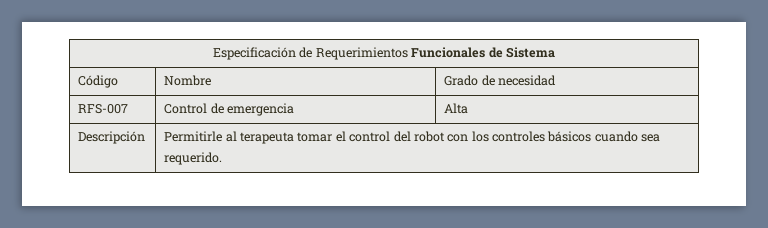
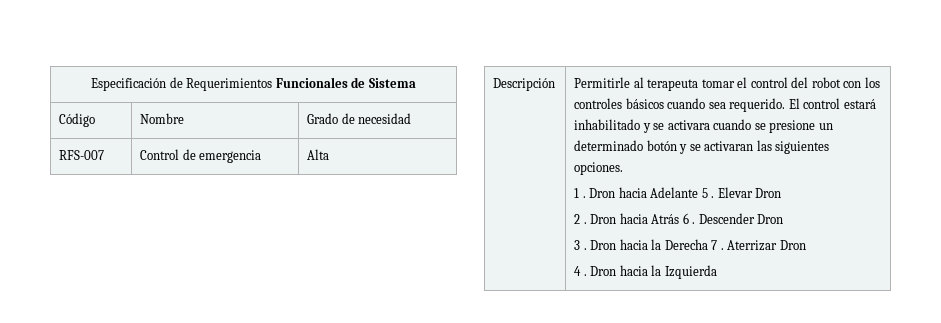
(223, 158) none -> [788,98,876,109] [574,119,833,133] [574,140,830,154] [574,162,624,175] [574,187,782,198] [574,213,784,224] [574,239,806,251] [574,265,717,279] El control estará inhabilitado y se activara cuando se presione un determinado botón y se activaran las siguientes opciones. // 1 . Dron hacia Adelante 5 . Elevar Dron // 2 . Dron hacia Atrás 6 . Descender Dron // 3 . Dron hacia la Derecha 7 . Aterrizar Dron // 4 . Dron hacia la Izquierda

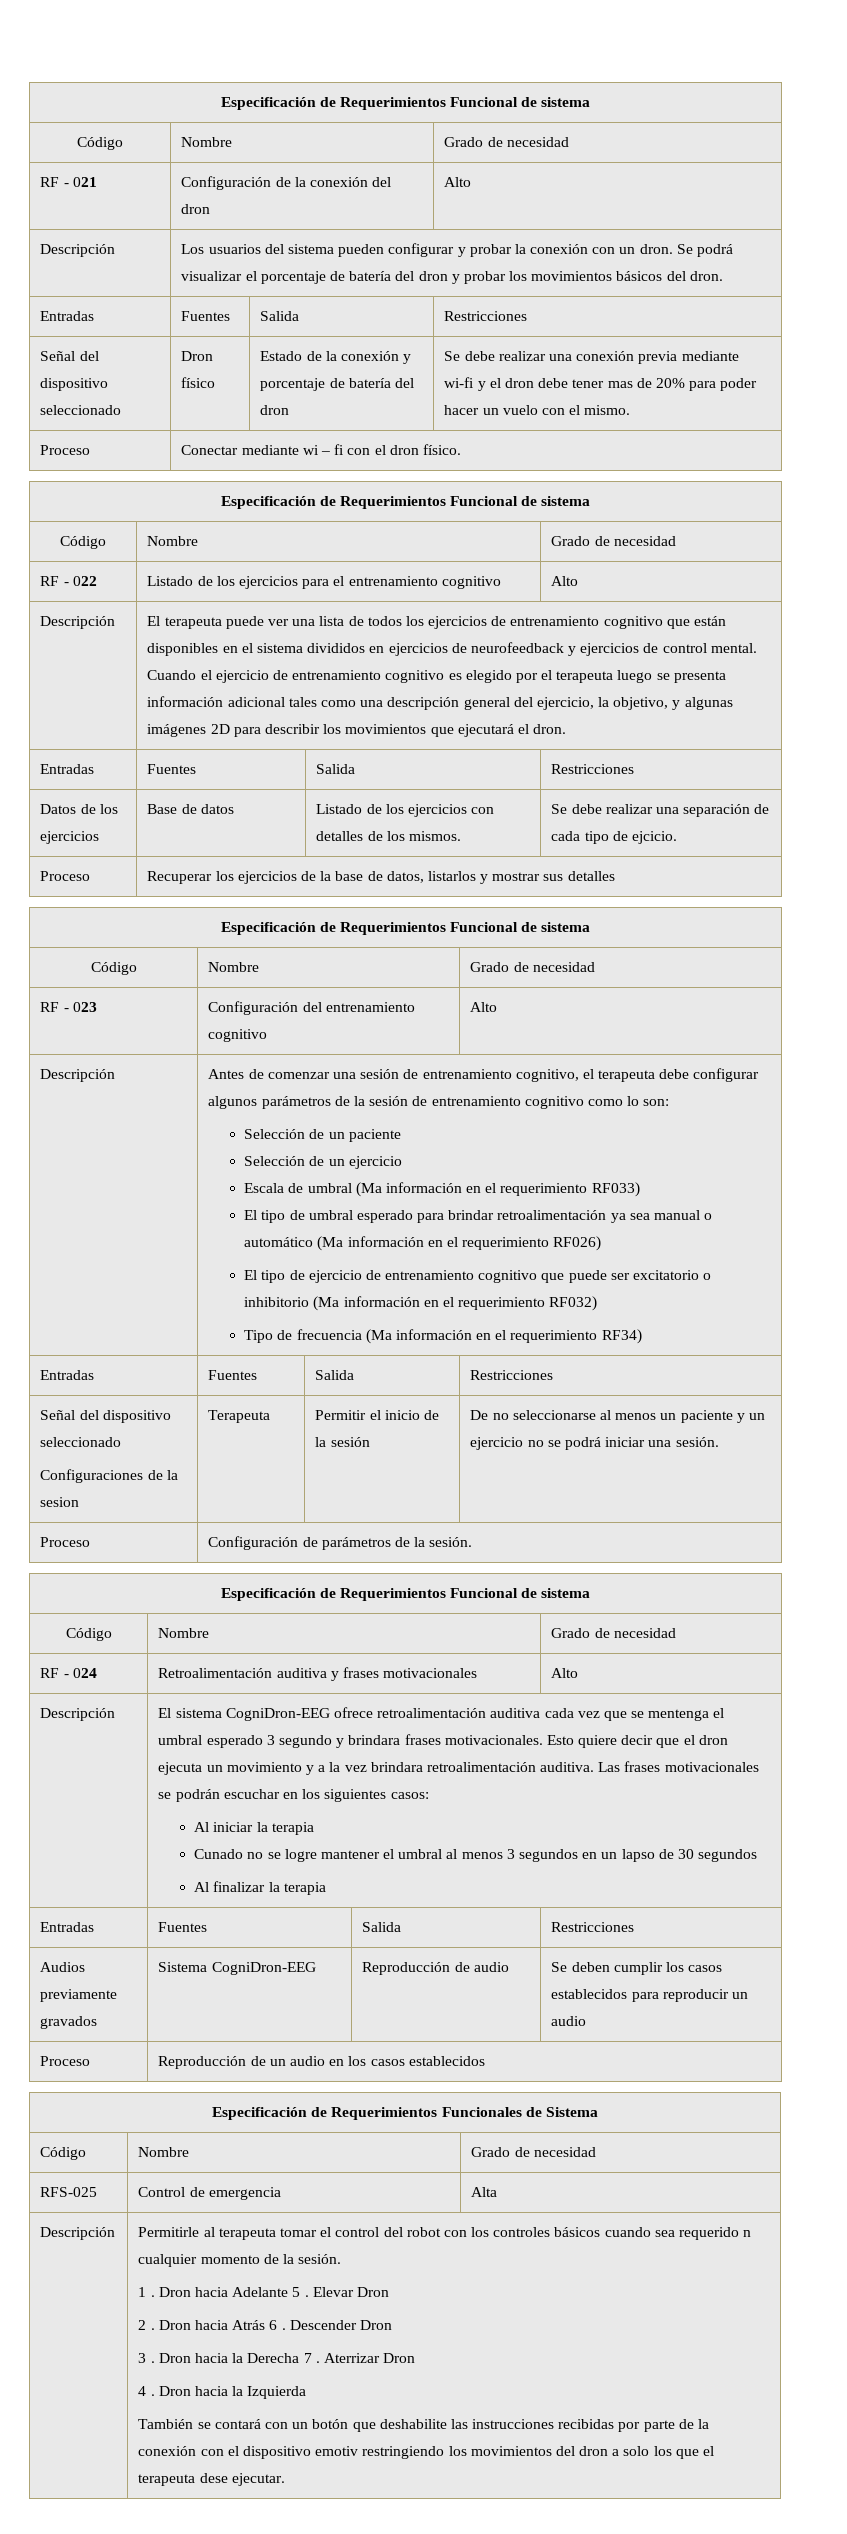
[91,77,273,91] Especificación de Requerimientos -> [220,97,591,110] [77,137,123,150] [181,137,233,147] [444,137,569,147] [40,177,97,187] [181,176,392,190] [181,204,211,214] [444,177,472,187] [40,244,116,257] [181,243,733,257] [181,271,723,284] [40,311,95,321] [181,311,231,321] [260,311,300,321] [444,311,528,321] [40,351,99,361] [40,378,109,391] [40,405,122,415] [181,351,214,361] [181,377,216,388] [260,351,412,364] [260,378,414,391] [260,405,290,415] [444,351,739,364] [444,377,758,391] [444,405,631,415] [40,445,91,455] [181,444,461,455] [220,496,591,509] [60,536,106,549] [147,536,199,546] [551,536,676,546] [40,576,97,586] [147,576,501,589] [551,576,579,586] [40,616,116,629] [147,616,726,629] [147,642,757,656] [147,670,726,683] [147,696,733,710] [147,724,567,737] [40,764,95,774] [147,764,197,774] [316,764,356,774] [551,764,635,774] [40,804,118,814] [40,831,100,844] [147,804,234,814] [316,804,495,817] [316,831,461,841] [551,804,770,817] [551,831,677,844] [40,871,91,881] [147,871,615,884] [220,922,591,935] [90,962,137,975] [208,962,260,972] [470,962,595,972] [40,1002,97,1012] [208,1001,415,1015] [208,1029,268,1042] [470,1002,498,1012] [40,1069,116,1082] [208,1068,760,1082] [208,1096,670,1109] [244,1129,401,1142] [244,1156,402,1169] [244,1182,640,1197] [244,1210,713,1223] [244,1236,602,1251] [244,1270,712,1283] [244,1296,598,1311] [244,1329,642,1344] [40,1370,95,1380] [208,1370,258,1380] [315,1370,355,1380] [470,1370,554,1380] [40,1410,171,1423] [40,1437,122,1447] [40,1469,178,1483] [40,1497,80,1507] [208,1410,271,1423] [315,1410,439,1420] [315,1437,370,1447] [470,1410,765,1423] [470,1437,719,1450] [40,1537,91,1547] [208,1536,473,1550] [220,1588,591,1601] [65,1628,112,1641] [158,1628,210,1638] [551,1628,676,1638] [40,1668,97,1678] [158,1667,478,1681] [551,1668,579,1678] [40,1708,116,1721] [158,1707,725,1721] [158,1734,728,1748] [158,1761,759,1775] [158,1789,429,1802] [194,1822,314,1835] [194,1849,758,1862] [194,1881,326,1895] [40,1922,95,1932] [158,1922,208,1932] [362,1922,402,1932] [551,1922,635,1932] [40,1962,86,1972] [40,1989,118,2002] [40,2016,98,2029] [158,1962,316,1975] [362,1962,509,1975] [551,1962,723,1975] [551,1989,748,2002] [551,2016,587,2026] [40,2056,91,2066] [158,2056,485,2069] [212,2107,438,2120] Especificación de Requerimientos Funcional de sistema // Código | Nombre | Grado de necesidad // RF - 021 | Configuración de la conexión del dron | Alto // Descripción | Los usuarios del sistema pueden configurar y probar la conexión con un dron. Se podrá visualizar el porcentaje de batería del dron y probar los movimientos básicos del dron. // Entradas | Fuentes | Salida | Restricciones // Señal del dispositivo seleccionado | Dron físico | Estado de la conexión y porcentaje de batería del dron | Se debe realizar una conexión previa mediante wi-fi y el dron debe tener mas de 20% para poder hacer un vuelo con el mismo. // Proceso | Conectar mediante wi – fi con el dron físico. // Especificación de Requerimientos Funcional de sistema // Código | Nombre | Grado de necesidad // RF - 022 | Listado de los ejercicios para el entrenamiento cognitivo | Alto // Descripción | El terapeuta puede ver una lista de todos los ejercicios de entrenamiento cognitivo que están disponibles en el sistema divididos en ejercicios de neurofeedback y ejercicios de control mental. Cuando el ejercicio de entrenamiento cognitivo es elegido por el terapeuta luego se presenta información adicional tales como una descripción general del ejercicio, la objetivo, y algunas imágenes 2D para describir los movimientos que ejecutará el dron. // Entradas | Fuentes | Salida | Restricciones // Datos de los ejercicios | Base de datos | Listado de los ejercicios con detalles de los mismos. | Se debe realizar una separación de cada tipo de ejcicio. // Proceso | Recuperar los ejercicios de la base de datos, listarlos y mostrar sus detalles // Especificación de Requerimientos Funcional de sistema // Código | Nombre | Grado de necesidad // RF - 023 | Configuración del entrenamiento cognitivo | Alto // Descripción | Antes de comenzar una sesión de entrenamiento cognitivo, el terapeuta debe configurar algunos parámetros de la sesión de entrenamiento cognitivo como lo son: // Selección de un paciente // Selección de un ejercicio // Escala de umbral (Ma información en el requerimiento RF033) // El tipo de umbral esperado para brindar retroalimentación ya sea manual o automático (Ma información en el requerimiento RF026) // El tipo de ejercicio de entrenamiento cognitivo que puede ser excitatorio o inhibitorio (Ma información en el requerimiento RF032) // Tipo de frecuencia (Ma información en el requerimiento RF34) // Entradas | Fuentes | Salida | Restricciones // Señal del dispositivo seleccionado // Configuraciones de la sesion | Terapeuta | Permitir el inicio de la sesión | De no seleccionarse al menos un paciente y un ejercicio no se podrá iniciar una sesión. // Proceso | Configuración de parámetros de la sesión. // Especificación de Requerimientos Funcional de sistema // Código | Nombre | Grado de necesidad // RF - 024 | Retroalimentación auditiva y frases motivacionales | Alto // Descripción | El sistema CogniDron-EEG ofrece retroalimentación auditiva cada vez que se mentenga el umbral esperado 3 segundo y brindara frases motivacionales. Esto quiere decir que el dron ejecuta un movimiento y a la vez brindara retroalimentación auditiva. Las frases motivacionales se podrán escuchar en los siguientes casos: // Al iniciar la terapia // Cunado no se logre mantener el umbral al menos 3 segundos en un lapso de 30 segundos // Al finalizar la terapia // Entradas | Fuentes | Salida | Restricciones // Audios previamente gravados | Sistema CogniDron-EEG | Reproducción de audio | Se deben cumplir los casos establecidos para reproducir un audio // Proceso | Reproducción de un audio en los casos establecidos // Especificación de Requerimientos
[59,150,105,160] RFS-007 -> [40,2187,98,2197] RFS-025
[729,98,876,112] [574,119,833,133] [574,140,830,154] [574,162,624,175] requerido. El control estará inhabilitado y se activara cuando se presione un determinado botón y se activaran las siguientes opciones. -> [678,2227,752,2240] [138,2254,342,2267] requerido n cualquier momento de la sesión.
(717, 272) none -> [138,2419,709,2432] [138,2446,714,2459] [138,2473,285,2486] // También se contará con un botón que deshabilite las instrucciones recibidas por parte de la conexión con el dispositivo emotiv restringiendo los movimientos del dron a solo los que el terapeuta dese ejecutar.

